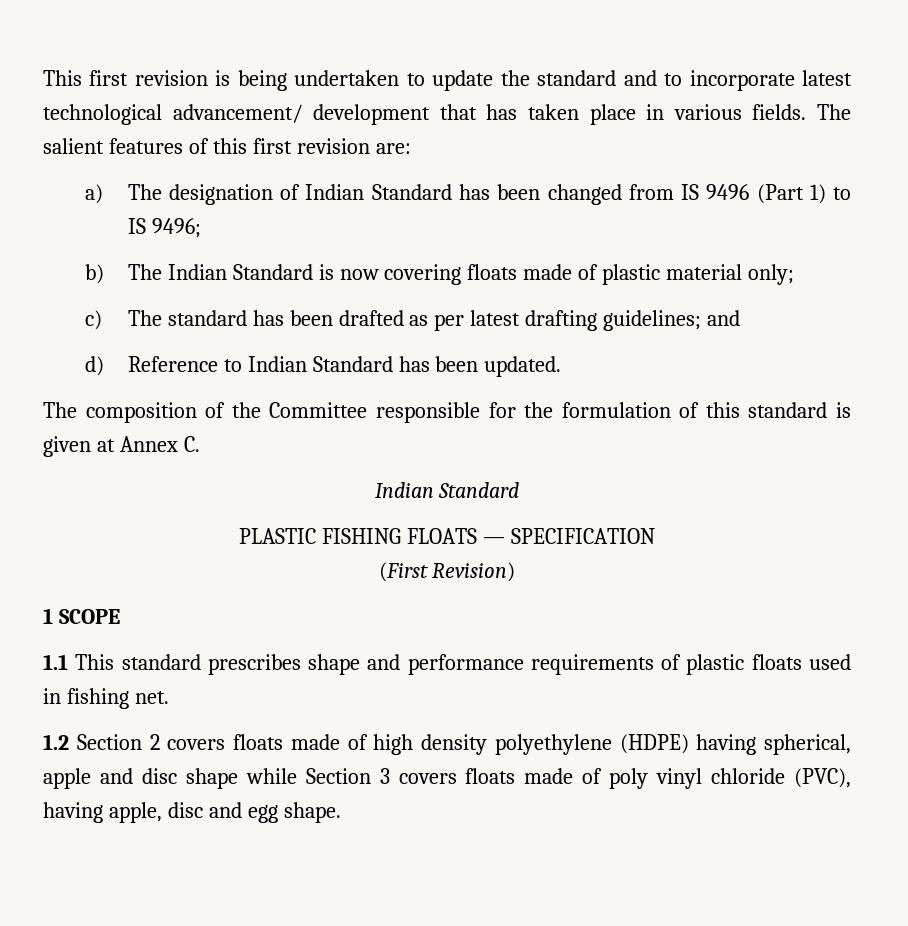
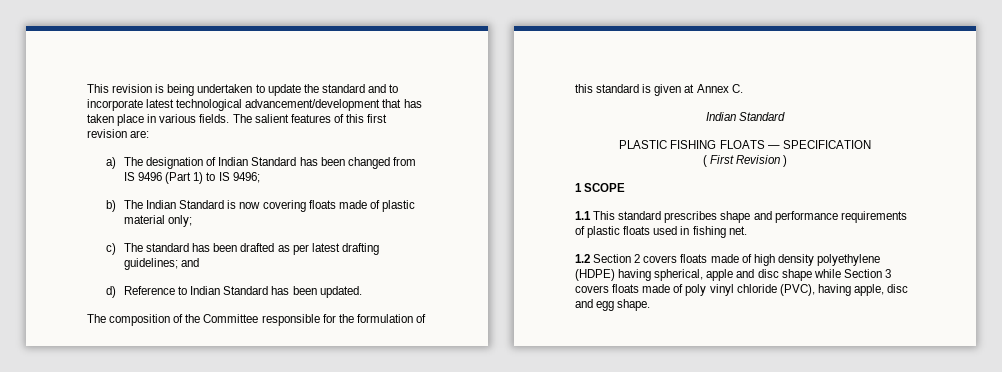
[43,70,129,86] This first -> [87,84,109,93] This
[172,104,431,125] advancement/ development -> [245,99,381,111] advancement/development
[378,562,516,582] (First Revision) -> [702,155,788,167] ( First Revision )

